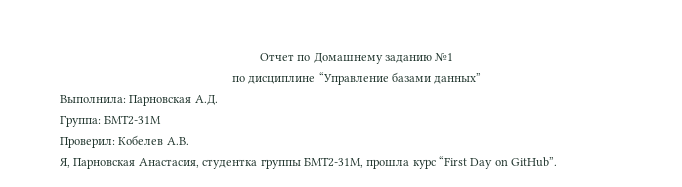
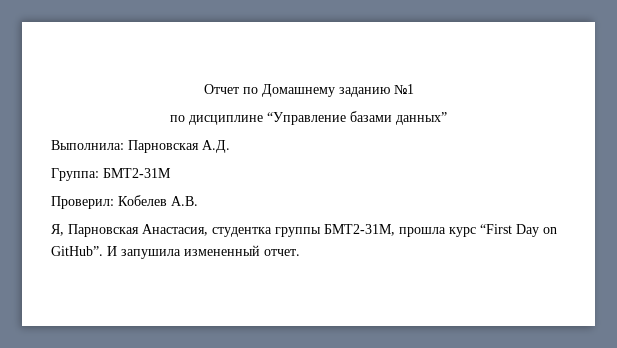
(558, 162) none -> [107,245,300,259] И запушила измененный отчет.

